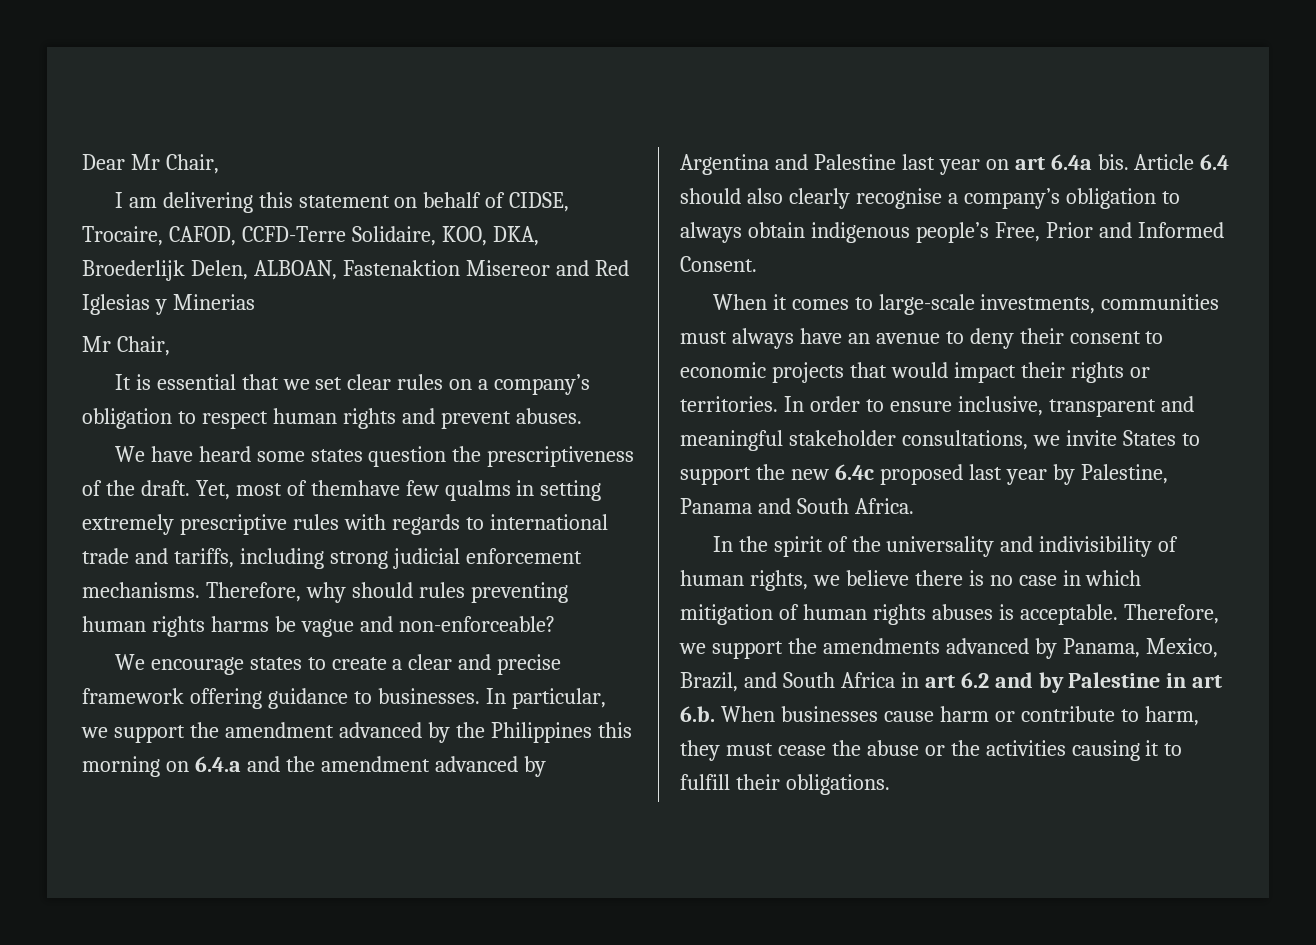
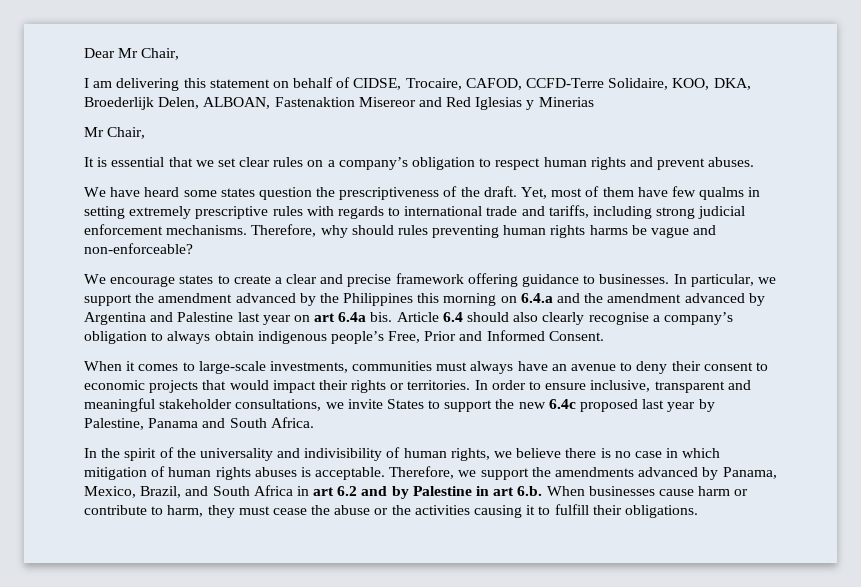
[310,480,400,496] themhave -> [602,187,668,197] them have

